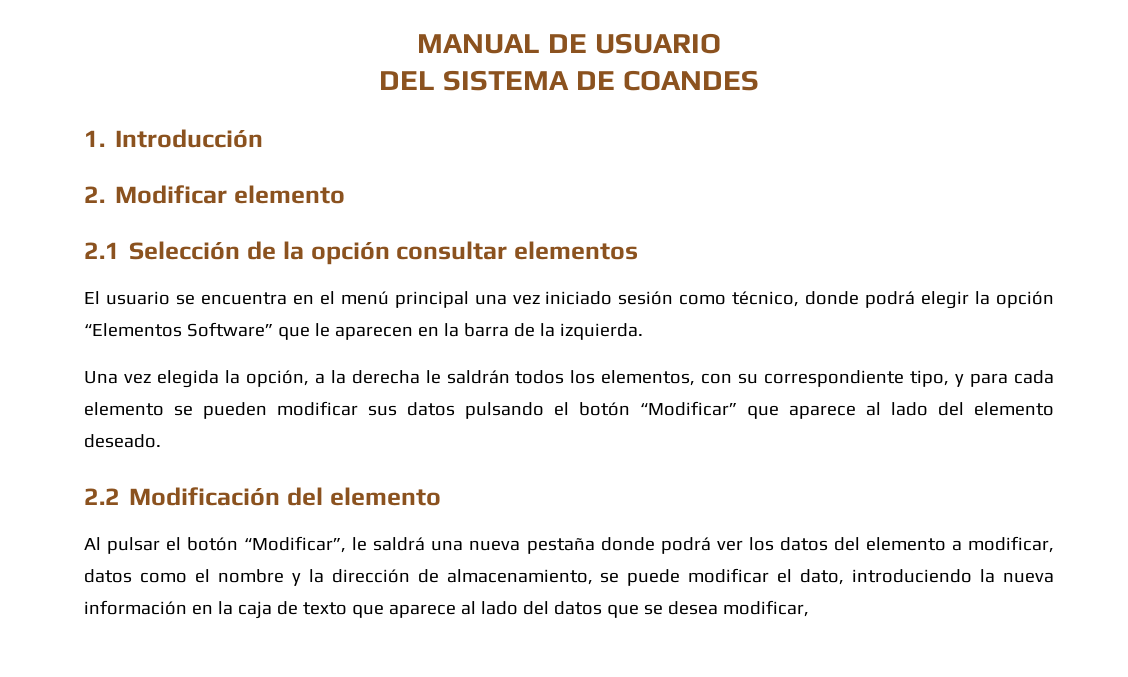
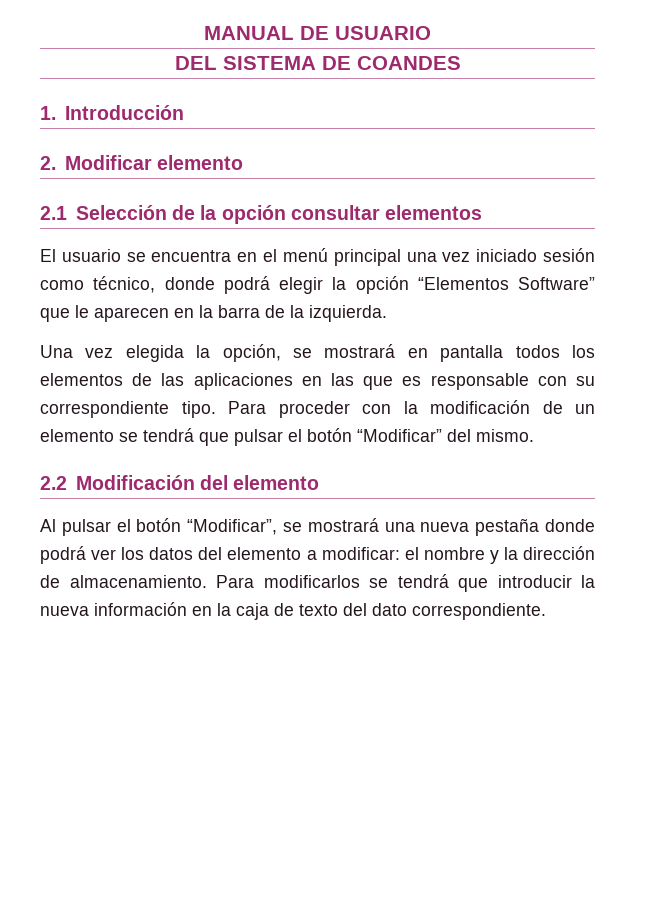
[314,370,1054,387] [84,401,1054,419] [84,434,161,448] a la derecha le saldrán todos los elementos, con su correspondiente tipo, y para cada elemento se pueden modificar sus datos pulsando el botón “Modificar” que aparece al lado del elemento deseado. -> [293,344,595,362] [40,373,595,390] [40,400,595,418] [40,428,534,446] se mostrará en pantalla todos los elementos de las aplicaciones en las que es responsable con su correspondiente tipo. Para proceder con la modificación de un elemento se tendrá que pulsar el botón “Modificar” del mismo.
[352,537,426,551] le saldrá -> [283,518,379,532] se mostrará
[967,536,1054,553] [84,569,187,583] modificar, datos como -> [321,547,400,560] modificar:
[446,568,973,586] almacenamiento, se puede modificar el dato, introduciendo -> [69,574,572,592] almacenamiento. Para modificarlos se tendrá que introducir
[351,600,809,618] que aparece al lado del datos que se desea modificar, -> [343,603,546,620] del dato correspondiente.

